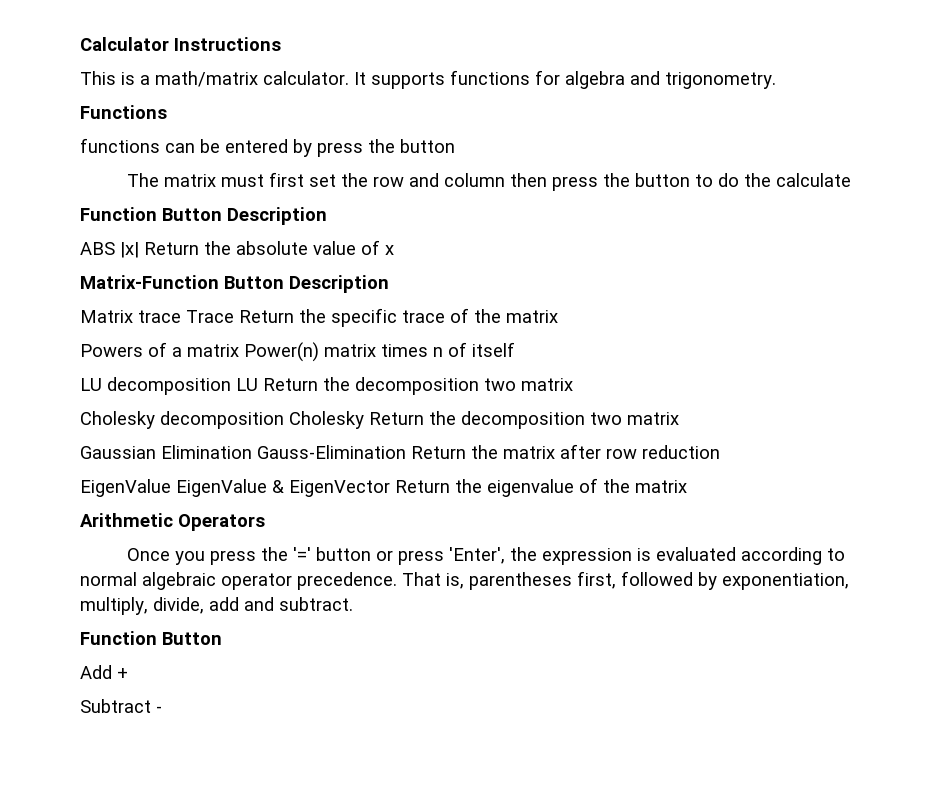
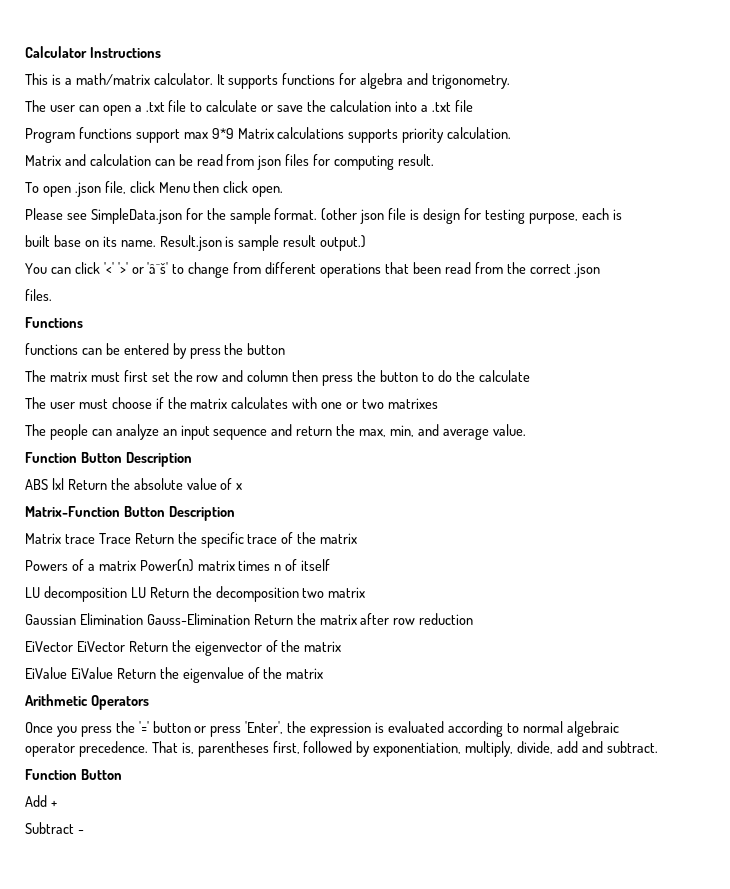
(776, 80) none -> [25,100,473,116] [25,127,512,143] [25,154,435,170] [25,181,284,197] [25,208,622,224] [25,235,367,251] [25,262,601,278] [25,289,52,301] // The user can open a .txt file to calculate or save the calculation into a .txt file // Program functions support max 9*9 Matrix calculations supports priority calculation. // Matrix and calculation can be read from json files for computing result. // To open .json file, click Menu then click open. // Please see SimpleData.json for the sample format. (other json file is design for testing purpose, each is // built base on its name. Result.json is sample result output.) // You can click '<' '>' or 'âˆš' to change from different operations that been read from the correct .json // files.
(851, 180) none -> [25,397,438,409] [25,424,526,440] // The user must choose if the matrix calculates with one or two matrixes // The people can analyze an input sequence and return the max, min, and average value.
[80,411,679,429] // Cholesky decomposition Cholesky Return the decomposition two matrix -> (366, 592) none
[80,479,390,497] EigenValue EigenValue & EigenVector -> [25,640,342,656] [25,667,113,679] EiVector EiVector Return the eigenvector of the matrix // EiValue EiValue

